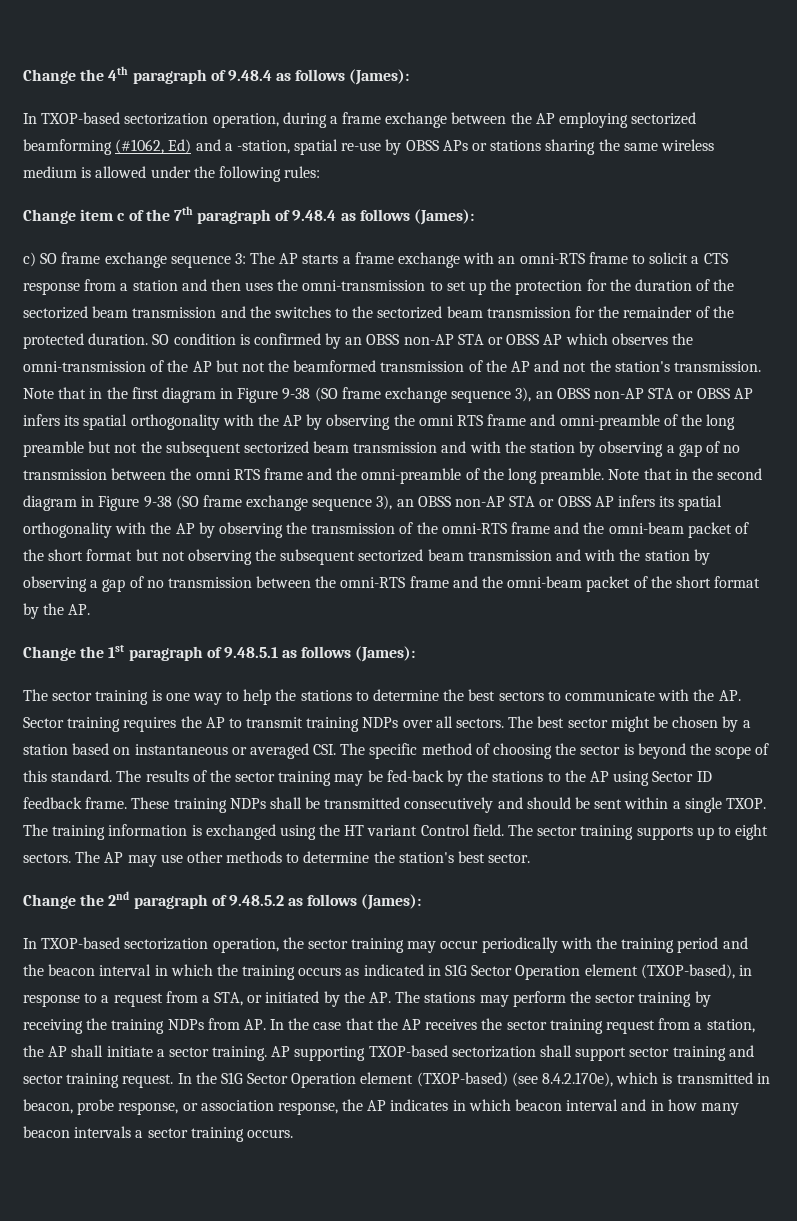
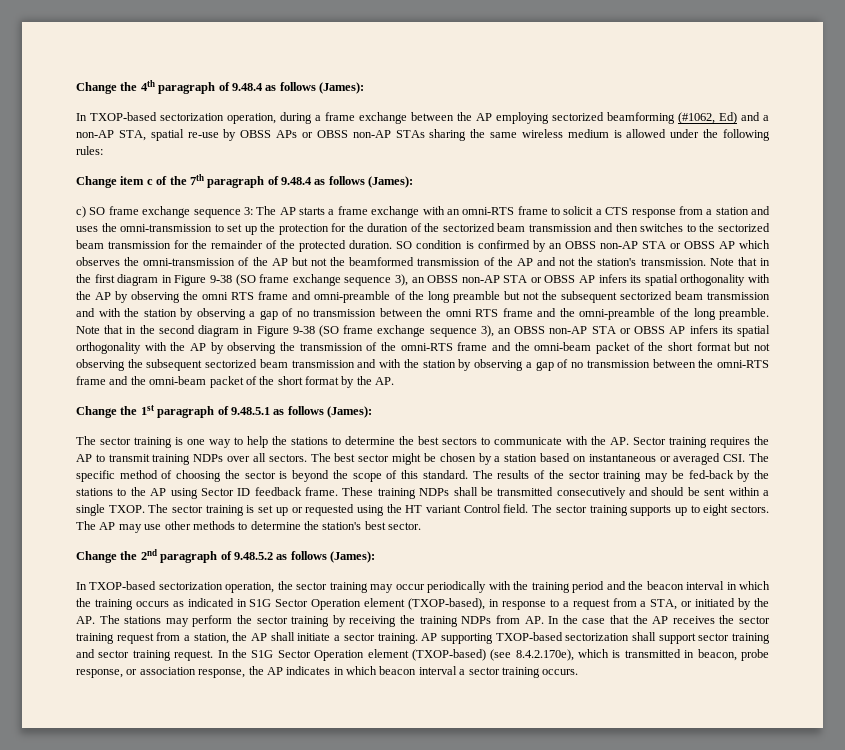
[236,140,290,154] -station, -> [76,130,146,141] non-AP STA,
[490,140,542,151] stations -> [316,130,425,138] OBSS non-AP STAs
[210,279,241,291] then -> (770, 210) none
[249,306,271,318] the -> [615,223,638,232] then
[52,824,276,840] training information is exchanged -> [172,504,355,516] sector training is set up or requested
[621,1099,739,1115] [23,1126,132,1138] and in how many beacon intervals -> (457, 670) none

